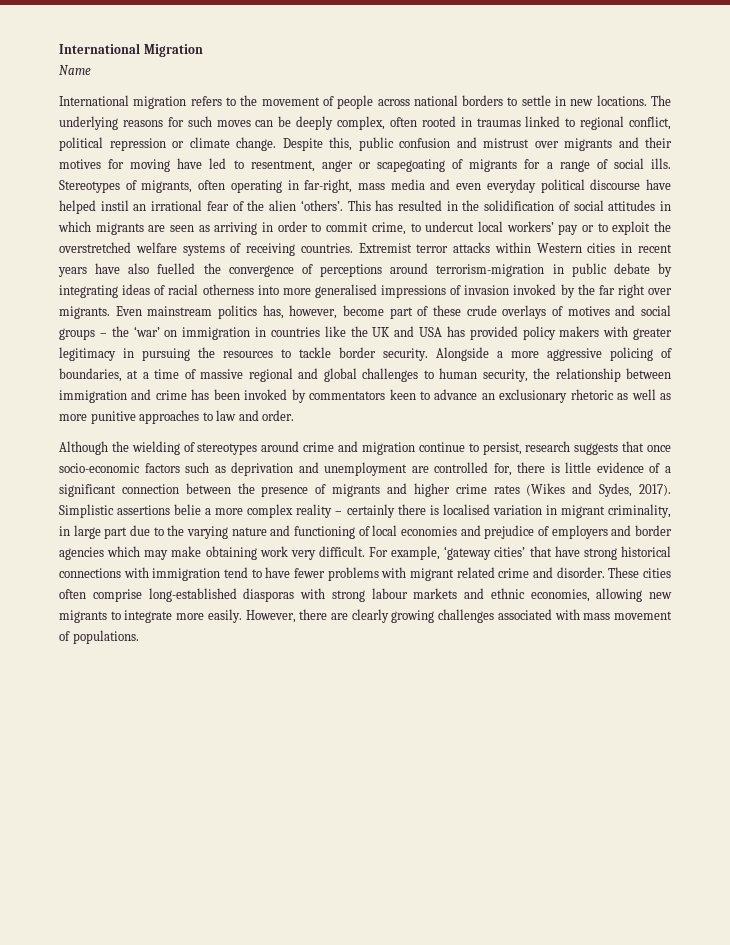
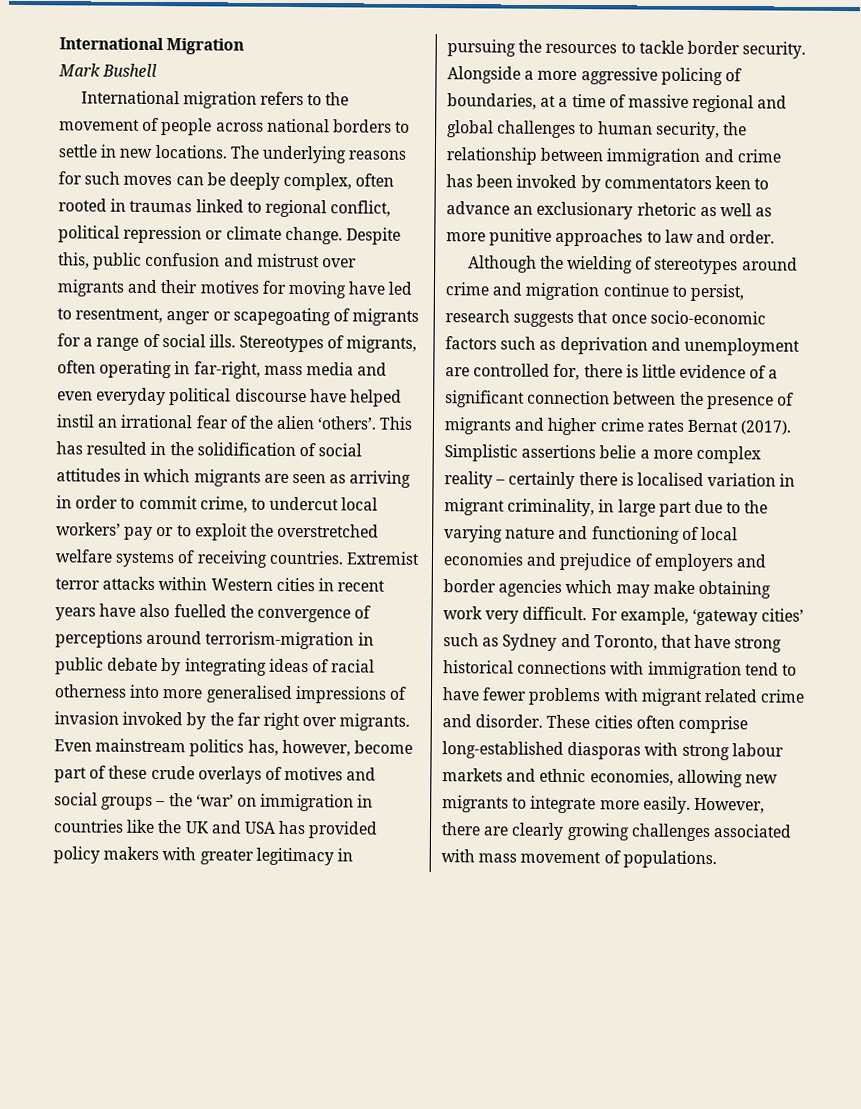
[59,65,91,75] Name -> [58,63,158,77] Mark Bushell
[526,483,671,497] (Wikes and Sydes, 2017). -> [686,419,792,435] Bernat (2017).
(526, 552) none -> [443,633,658,651] such as Sydney and Toronto,

